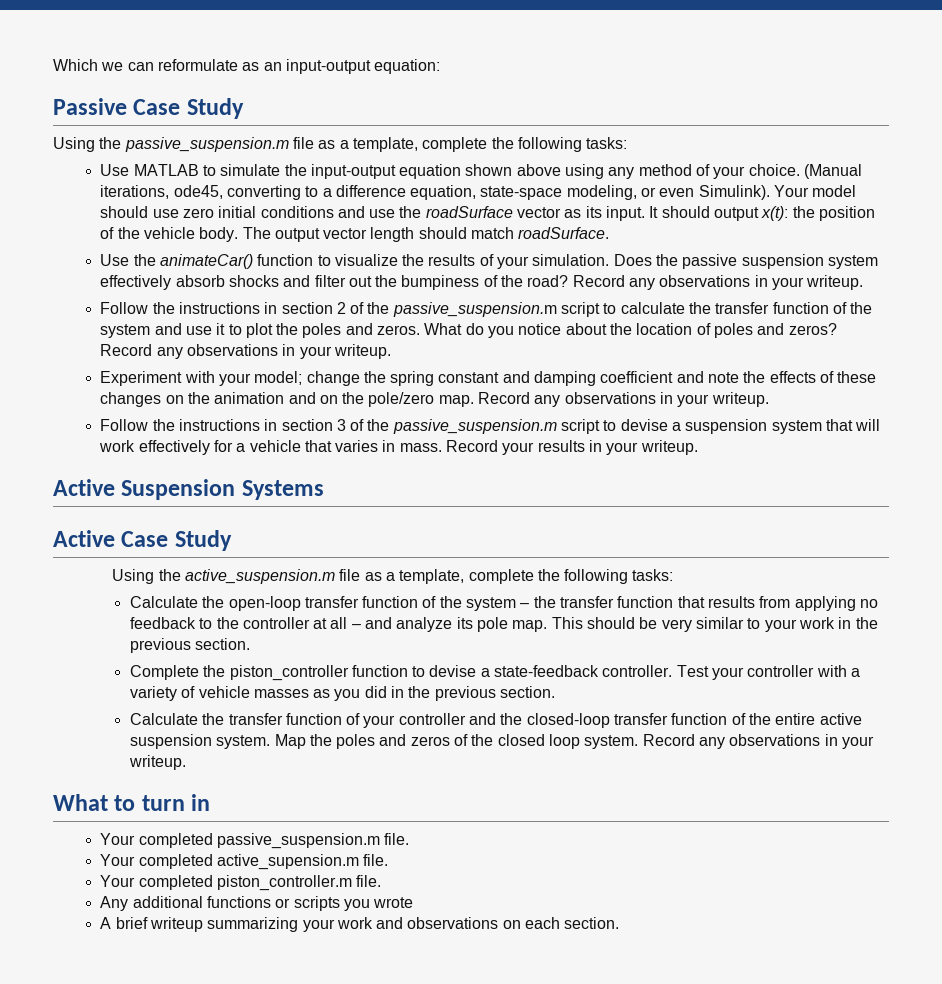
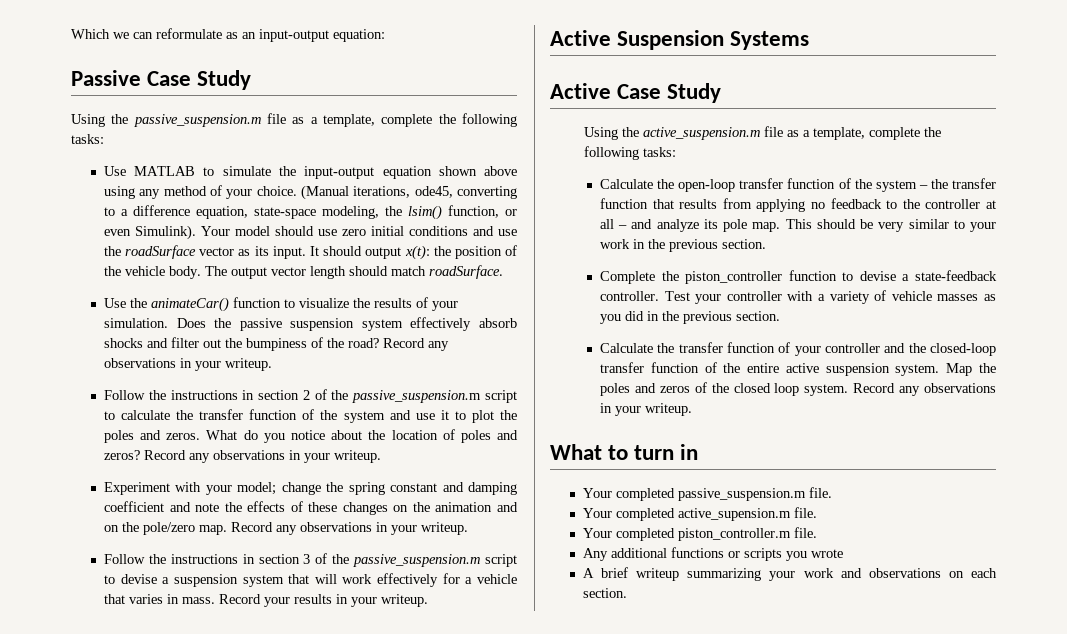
(637, 192) none -> [384,205,499,220] the lsim() function,

